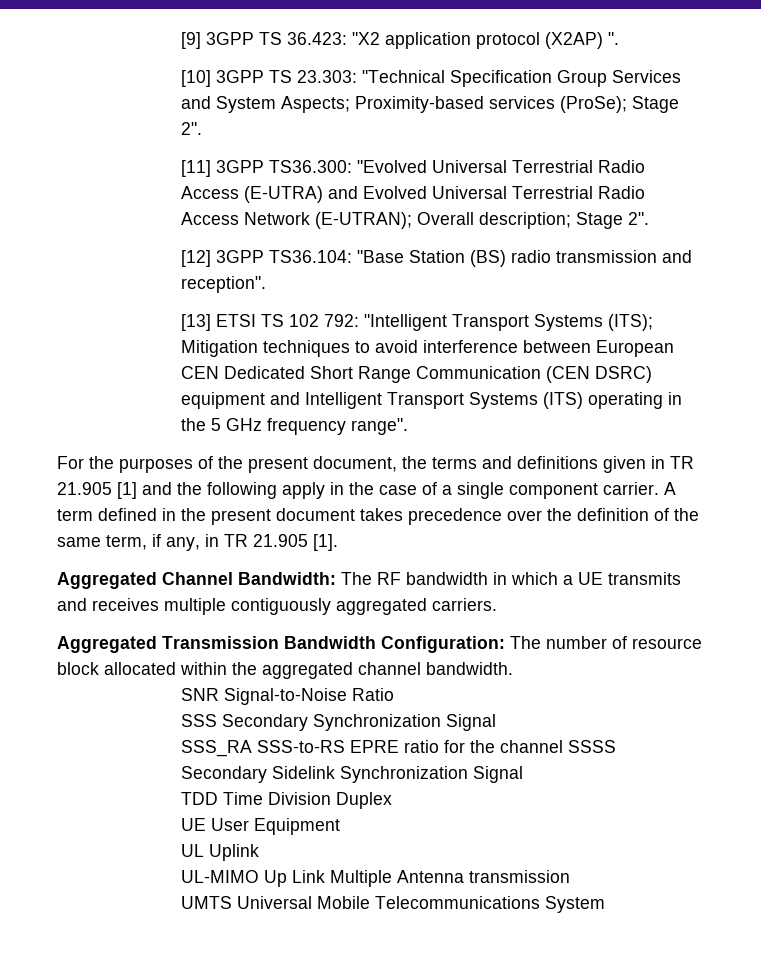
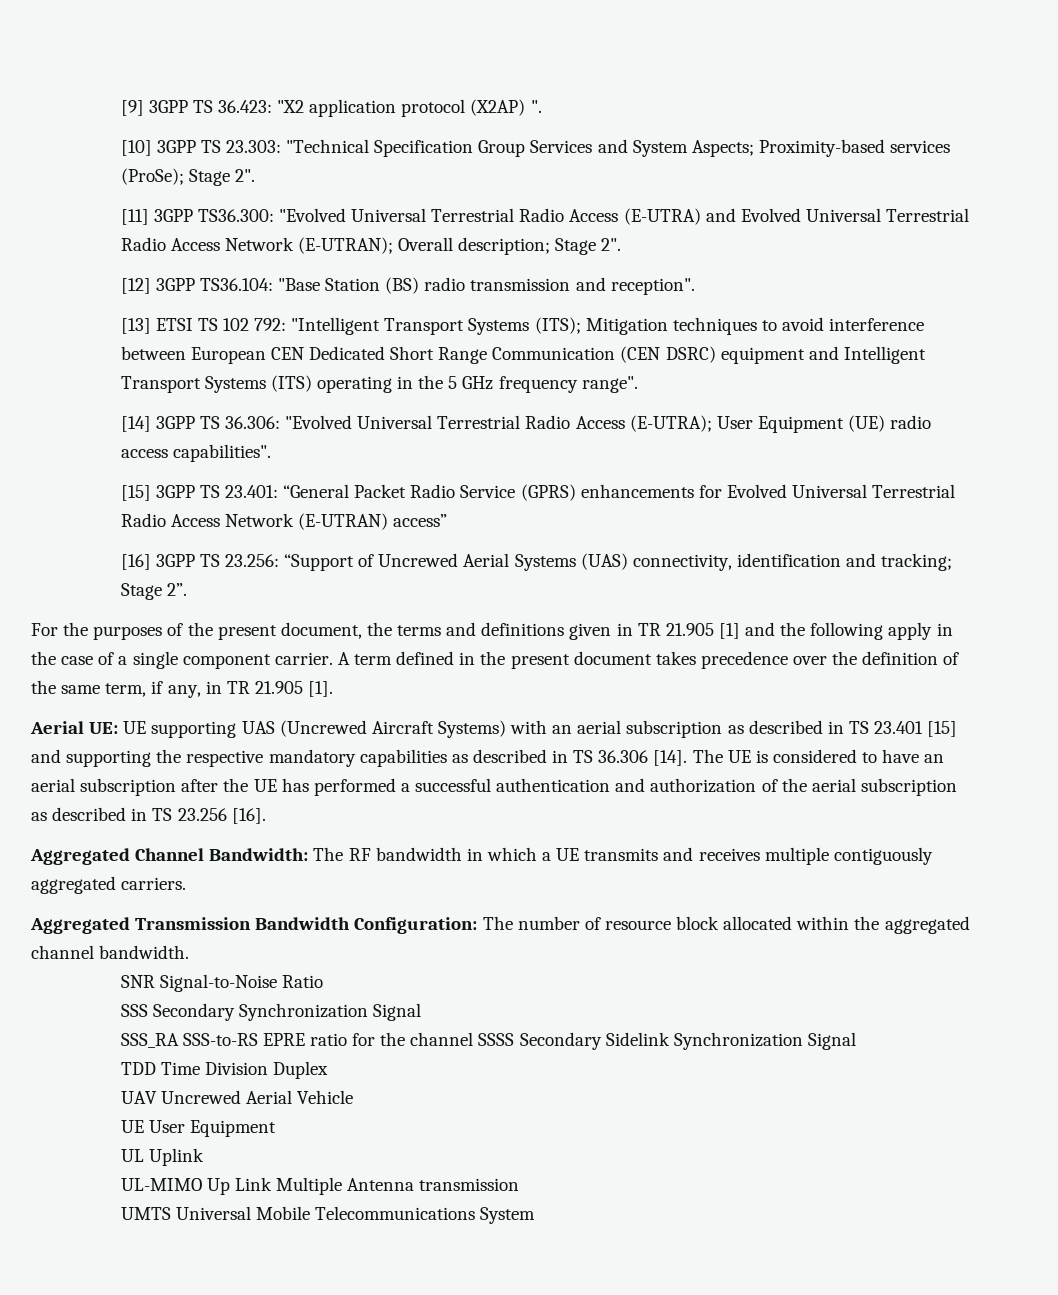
(408, 426) none -> [120,415,932,433] [120,444,271,462] [120,484,956,501] [120,513,448,530] [120,553,953,571] [120,583,187,600] // [14] 3GPP TS 36.306: "Evolved Universal Terrestrial Radio Access (E-UTRA); User Equipment (UE) radio access capabilities". // [15] 3GPP TS 23.401: “General Packet Radio Service (GPRS) enhancements for Evolved Universal Terrestrial Radio Access Network (E-UTRAN) access” // [16] 3GPP TS 23.256: “Support of Uncrewed Aerial Systems (UAS) connectivity, identification and tracking; Stage 2”.
(338, 542) none -> [30,720,958,738] [31,749,945,767] [31,778,957,796] [31,807,266,824] // Aerial UE: UE supporting UAS (Uncrewed Aircraft Systems) with an aerial subscription as described in TS 23.401 [15] and supporting the respective mandatory capabilities as described in TS 36.306 [14]. The UE is considered to have an aerial subscription after the UE has performed a successful authentication and authorization of the aerial subscription as described in TS 23.256 [16].
(392, 800) none -> [120,1090,353,1104] // UAV Uncrewed Aerial Vehicle

